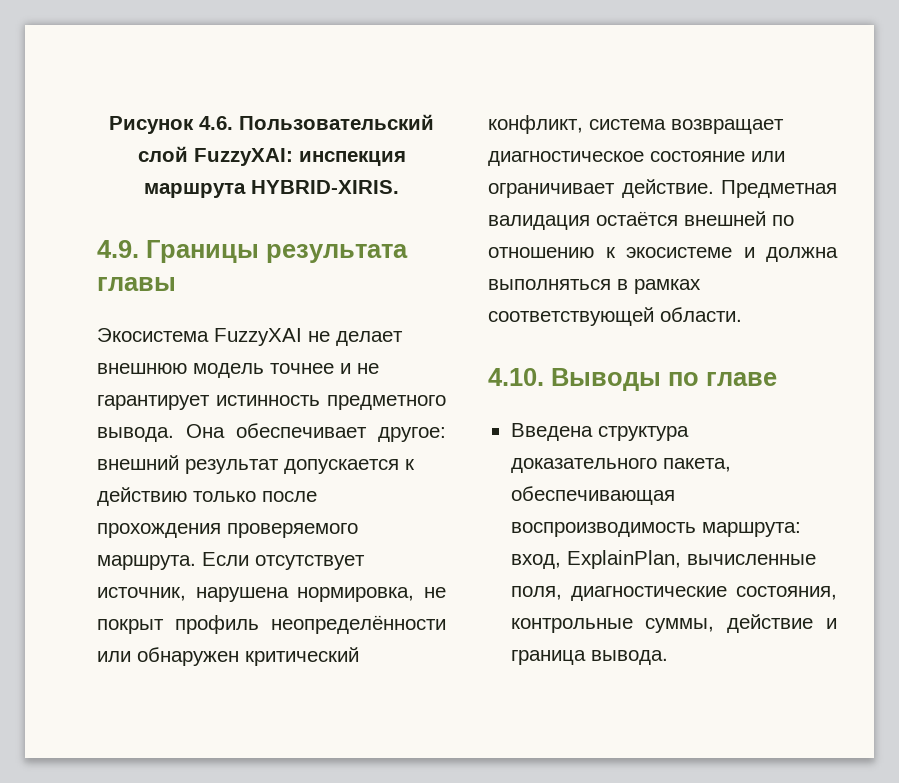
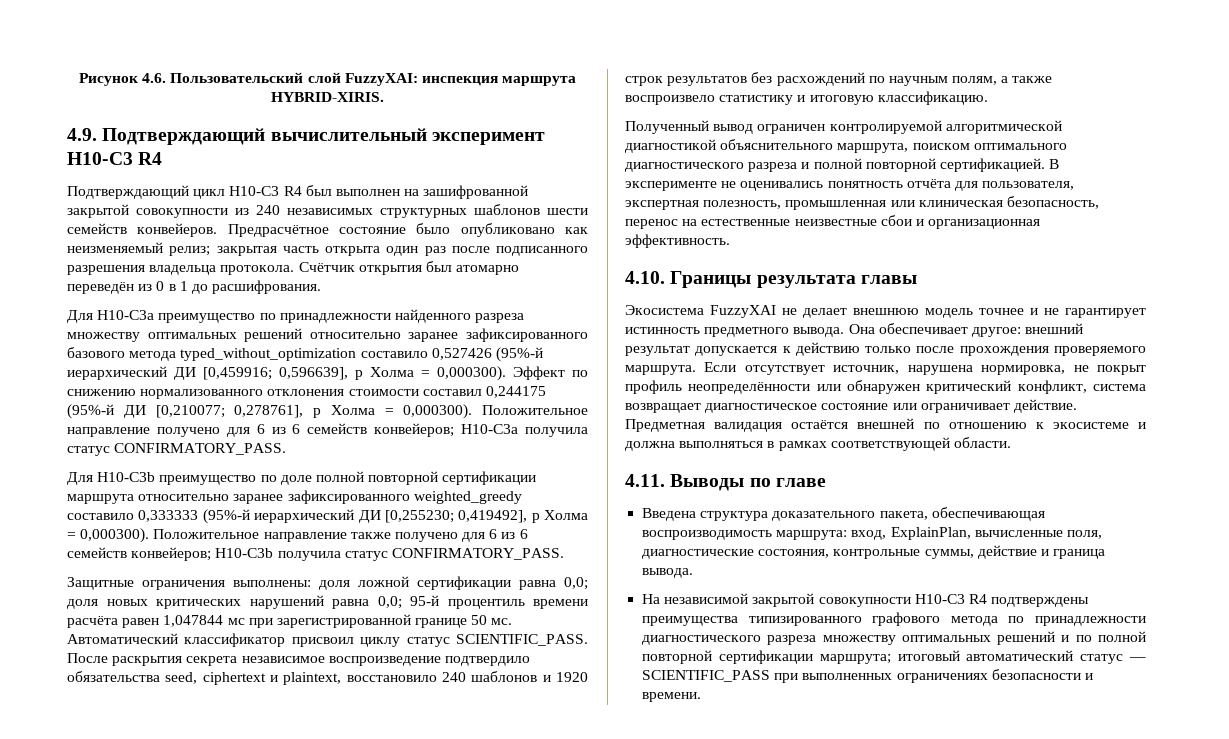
(139, 249) none -> [102,128,545,145] [67,152,163,165] [67,185,529,199] [67,204,588,218] [67,223,588,237] [67,242,588,256] [67,261,520,275] [67,280,322,294] [67,309,525,323] [67,328,588,342] [67,347,543,362] [67,366,588,381] [67,386,546,399] [67,404,588,419] [67,423,588,437] [67,443,287,456] [67,471,537,485] [67,490,522,504] [67,509,588,524] [67,528,528,543] [67,547,564,561] [67,576,588,590] [67,595,588,609] [67,614,513,628] [67,633,588,647] [67,653,530,666] [67,671,588,685] [625,72,1053,86] [625,91,988,105] [625,120,1062,134] [625,139,1067,153] [625,158,1060,172] [625,179,1075,191] [625,196,1099,210] [625,215,1041,229] [625,234,730,248] [625,271,665,284] Подтверждающий вычислительный эксперимент H10-C3 R4 // Подтверждающий цикл H10-C3 R4 был выполнен на зашифрованной закрытой совокупности из 240 независимых структурных шаблонов шести семейств конвейеров. Предрасчётное состояние было опубликовано как неизменяемый релиз; закрытая часть открыта один раз после подписанного разрешения владельца протокола. Счётчик открытия был атомарно переведён из 0 в 1 до расшифрования. // Для H10-C3a преимущество по принадлежности найденного разреза множеству оптимальных решений относительно заранее зафиксированного базового метода typed_without_optimization составило 0,527426 (95%-й иерархический ДИ [0,459916; 0,596639], p Холма = 0,000300). Эффект по снижению нормализованного отклонения стоимости составил 0,244175 (95%-й ДИ [0,210077; 0,278761], p Холма = 0,000300). Положительное направление получено для 6 из 6 семейств конвейеров; H10-C3a получила статус CONFIRMATORY_PASS. // Для H10-C3b преимущество по доле полной повторной сертификации маршрута относительно заранее зафиксированного weighted_greedy составило 0,333333 (95%-й иерархический ДИ [0,255230; 0,419492], p Холма = 0,000300). Положительное направление также получено для 6 из 6 семейств конвейеров; H10-C3b получила статус CONFIRMATORY_PASS. // Защитные ограничения выполнены: доля ложной сертификации равна 0,0; доля новых критических нарушений равна 0,0; 95-й процентиль времени расчёта равен 1,047844 мс при зарегистрированной границе 50 мс. Автоматический классификатор присвоил циклу статус SCIENTIFIC_PASS. После раскрытия секрета независимое воспроизведение подтвердило обязательства seed, ciphertext и plaintext, восстановило 240 шаблонов и 1920 строк результатов без расхождений по научным полям, а также воспроизвело статистику и итоговую классификацию. // Полученный вывод ограничен контролируемой алгоритмической диагностикой объяснительного маршрута, поиском оптимального диагностического разреза и полной повторной сертификацией. В эксперименте не оценивались понятность отчёта для пользователя, экспертная полезность, промышленная или клиническая безопасность, перенос на естественные неизвестные сбои и организационная эффективность. // 4.10.
[488,368,544,386] 4.10. -> [625,474,665,487] 4.11.
(668, 657) none -> [642,593,1090,607] [642,612,1146,626] [642,631,1146,645] [642,650,1146,664] [642,669,1093,683] [642,692,702,702] // На независимой закрытой совокупности H10-C3 R4 подтверждены преимущества типизированного графового метода по принадлежности диагностического разреза множеству оптимальных решений и по полной повторной сертификации маршрута; итоговый автоматический статус — SCIENTIFIC_PASS при выполненных ограничениях безопасности и времени.

